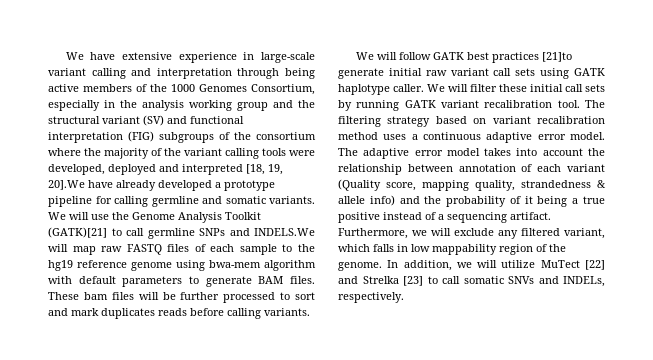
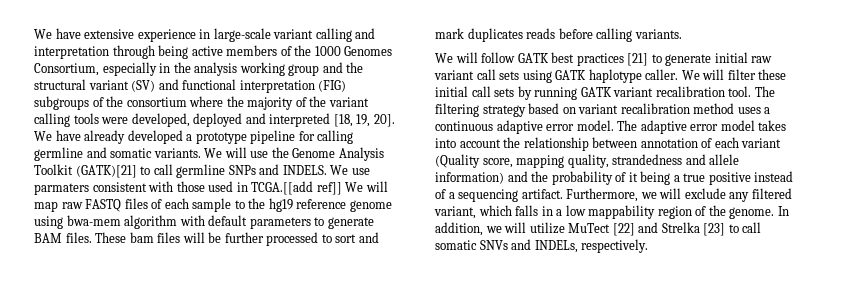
[48,180,85,190] 20].We -> [373,114,395,127] [34,131,52,141] 20]. We
[254,228,315,236] INDELS.We -> [282,165,370,175] [34,181,364,195] INDELS. We use parmaters consistent with those used in TCGA.[[add ref]] We
[541,52,572,62] [21]to -> [627,53,662,66] [21] to
[597,180,606,188] [338,195,395,206] & allele info) -> [685,154,740,165] [435,172,504,184] and allele information)
(408, 248) none -> [556,209,563,216] a

